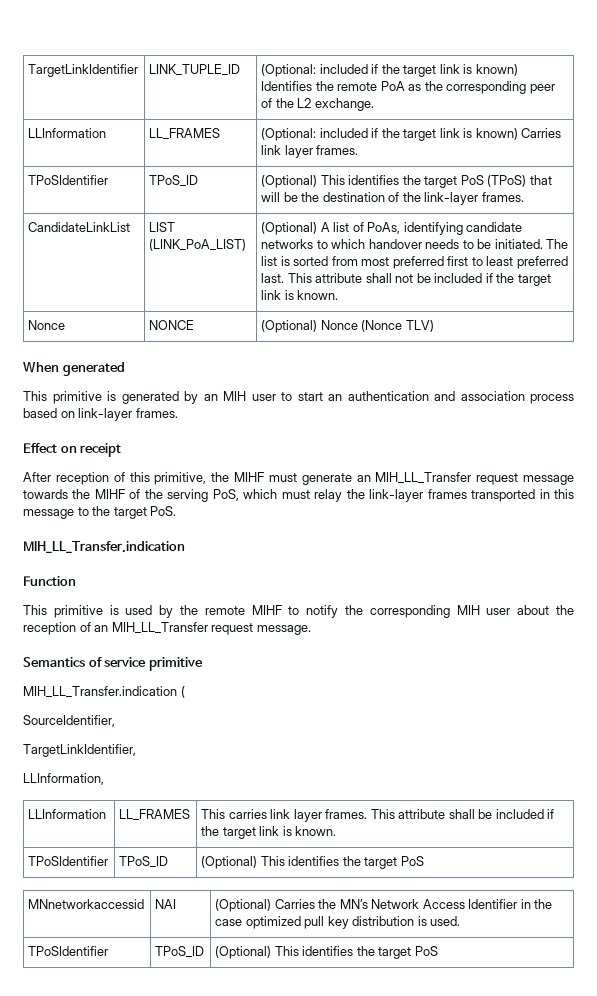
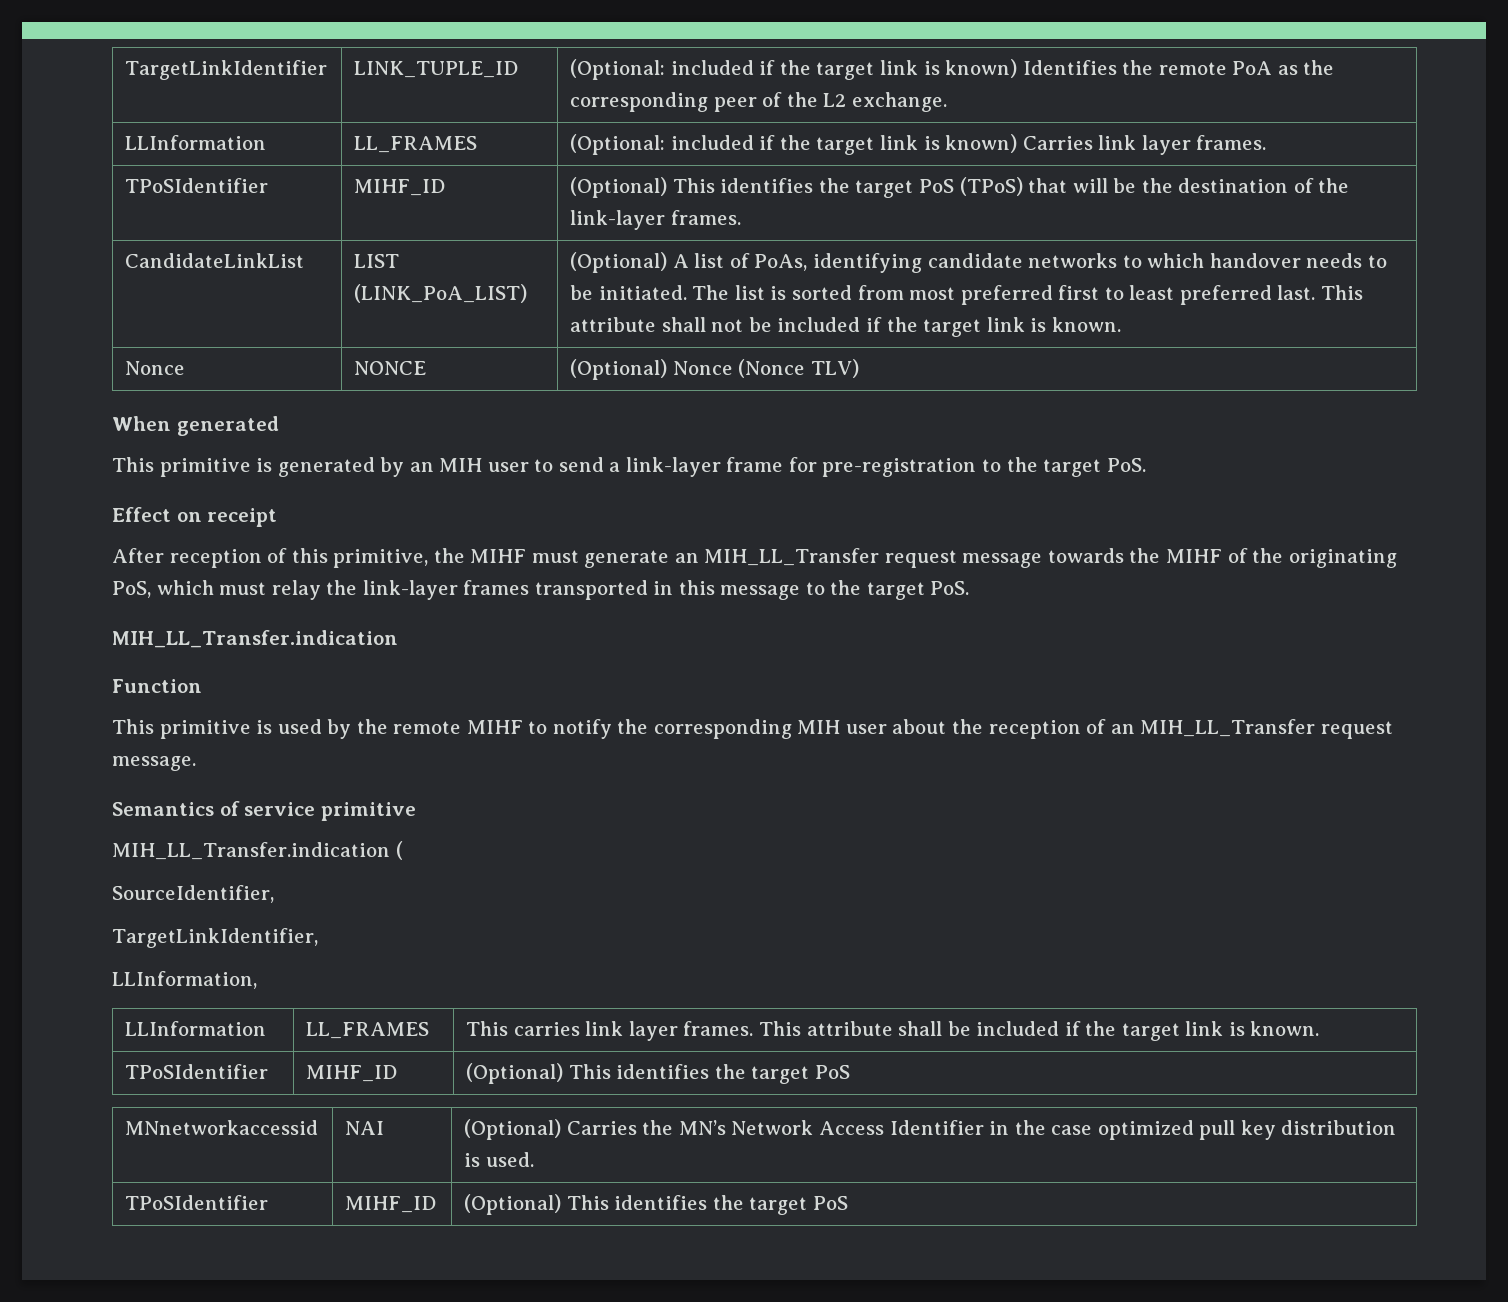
[149,175,199,187] TPoS_ID -> [354,179,446,196] MIHF_ID
[297,391,574,404] [23,408,178,421] start an authentication and association process based on link-layer frames. -> [558,457,1146,477] send a link-layer frame for pre-registration to the target PoS.
[167,489,209,502] serving -> [1288,549,1397,568] originating
[119,856,169,868] TPoS_ID -> [306,1065,398,1082] MIHF_ID
[155,946,205,958] TPoS_ID -> [345,1196,437,1213] MIHF_ID

